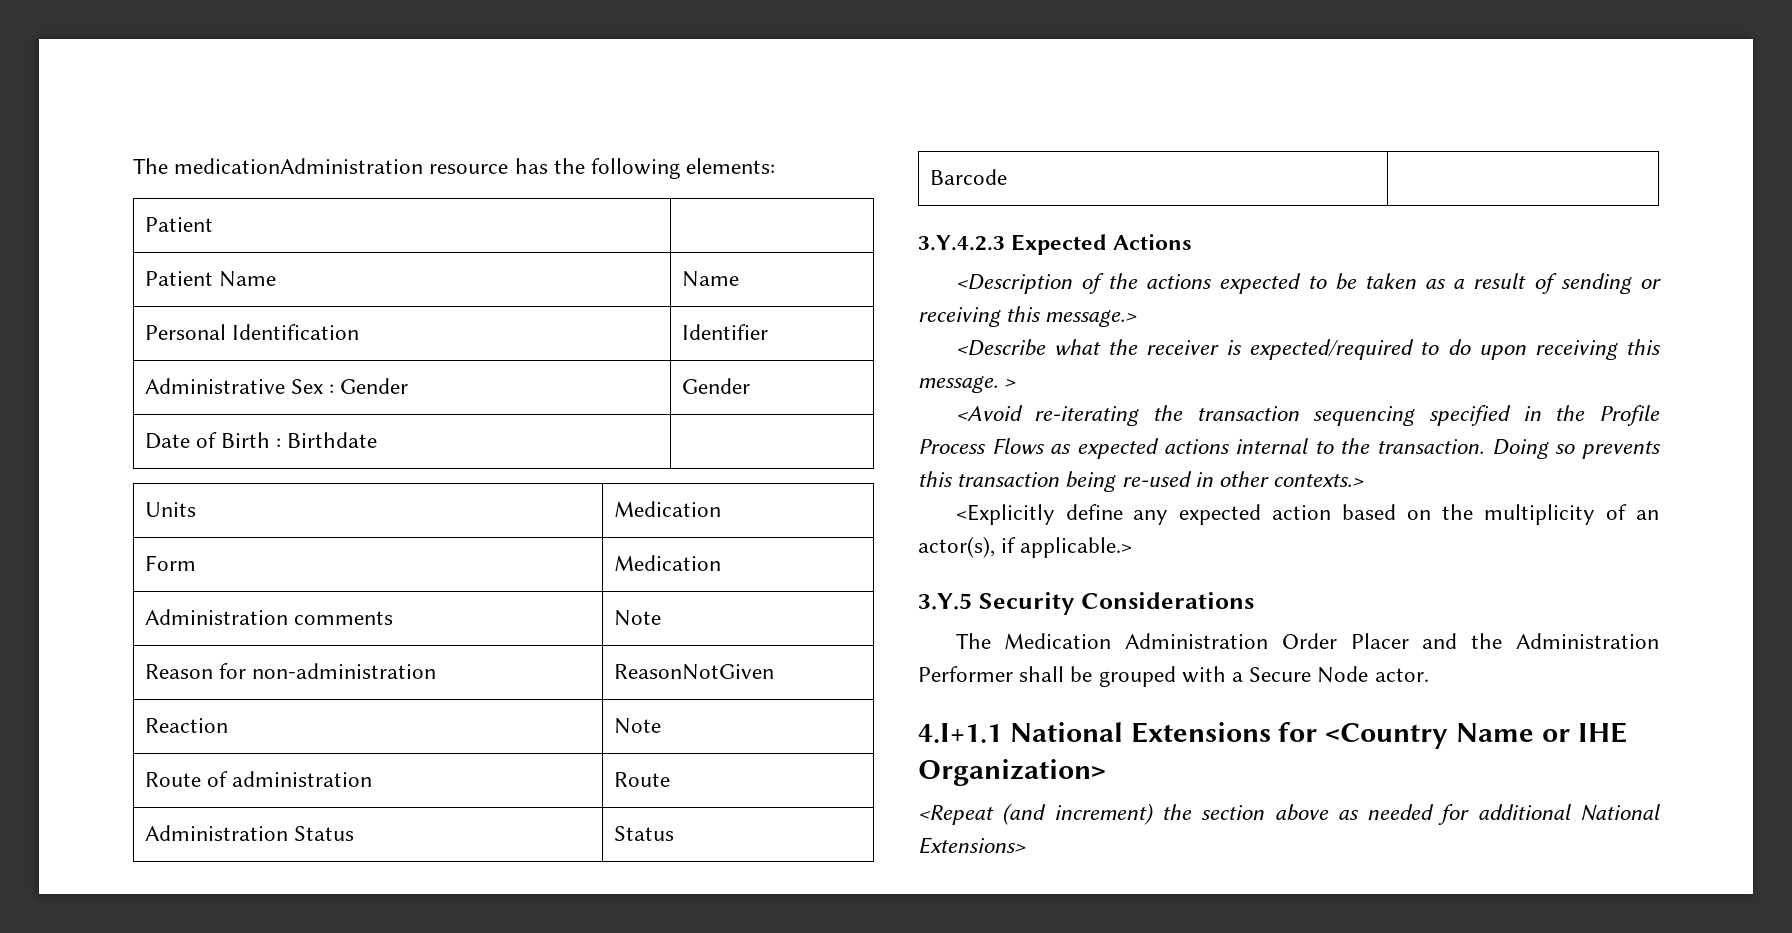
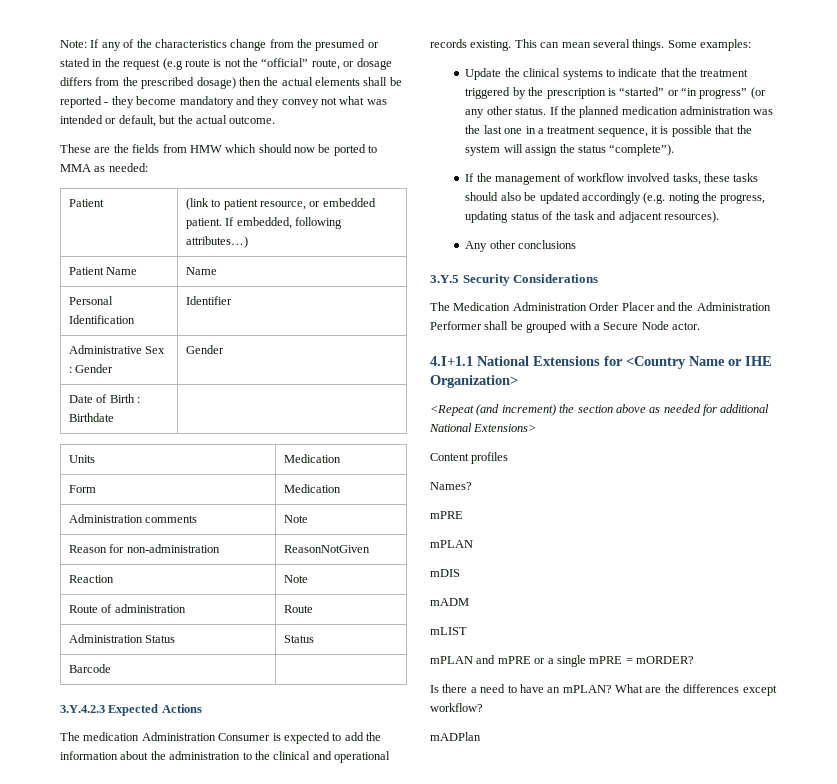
[133,158,776,179] [144,217,213,232] The medicationAdministration resource has the following elements: // Patient | -> [60,39,379,51] [60,58,392,70] [60,77,402,89] [60,96,387,108] [60,115,276,127] [60,144,378,156] [60,163,148,172] [68,199,104,207] [185,198,376,210] [185,217,343,229] [185,236,248,248] Note: If any of the characteristics change from the presumed or stated in the request (e.g route is not the “official” route, or dosage differs from the prescribed dosage) then the actual elements shall be reported - they become mandatory and they convey not what was intended or default, but the actual outcome. // These are the fields from HMW which should now be ported to MMA as needed: // Patient | (link to patient resource, or embedded patient. If embedded, following attributes…)
[955,273,1662,294] [918,306,1138,327] [955,339,1662,360] [918,375,1017,393] [955,405,1660,426] [918,438,1661,459] [918,471,1365,492] [955,504,1659,525] [918,536,1133,558] <Description of the actions expected to be taken as a result of sending or receiving this message.> // <Describe what the receiver is expected/required to do upon receiving this message. > // <Avoid re-iterating the transaction sequencing specified in the Profile Process Flows as expected actions internal to the transaction. Doing so prevents this transaction being re-used in other contexts.> // <Explicitly define any expected action based on the multiplicity of an actor(s), if applicable.> -> [60,732,381,744] [60,751,390,763] [430,39,751,51] [465,68,749,80] [465,87,766,99] [465,106,774,118] [465,125,752,137] [465,144,675,156] [465,173,759,185] [465,192,766,204] [465,211,720,223] [465,240,577,252] The medication Administration Consumer is expected to add the information about the administration to the clinical and operational records existing. This can mean several things. Some examples: // Update the clinical systems to indicate that the treatment triggered by the prescription is “started” or “in progress” (or any other status. If the planned medication administration was the last one in a treatment sequence, it is possible that the system will assign the status “complete”). // If the management of workflow involved tasks, these tasks should also be updated accordingly (e.g. noting the progress, updating status of the task and adjacent resources). // Any other conclusions
(1026, 845) none -> [430,452,509,464] [430,482,472,490] [430,511,463,519] [430,540,473,548] [430,569,460,577] [430,598,469,606] [430,627,467,635] [430,655,694,667] [430,684,777,696] [430,703,483,712] [430,732,481,741] // Content profiles // Names? // mPRE // mPLAN // mDIS // mADM // mLIST // mPLAN and mPRE or a single mPRE = mORDER? // Is there a need to have an mPLAN? What are the differences except workflow? // mADPlan

